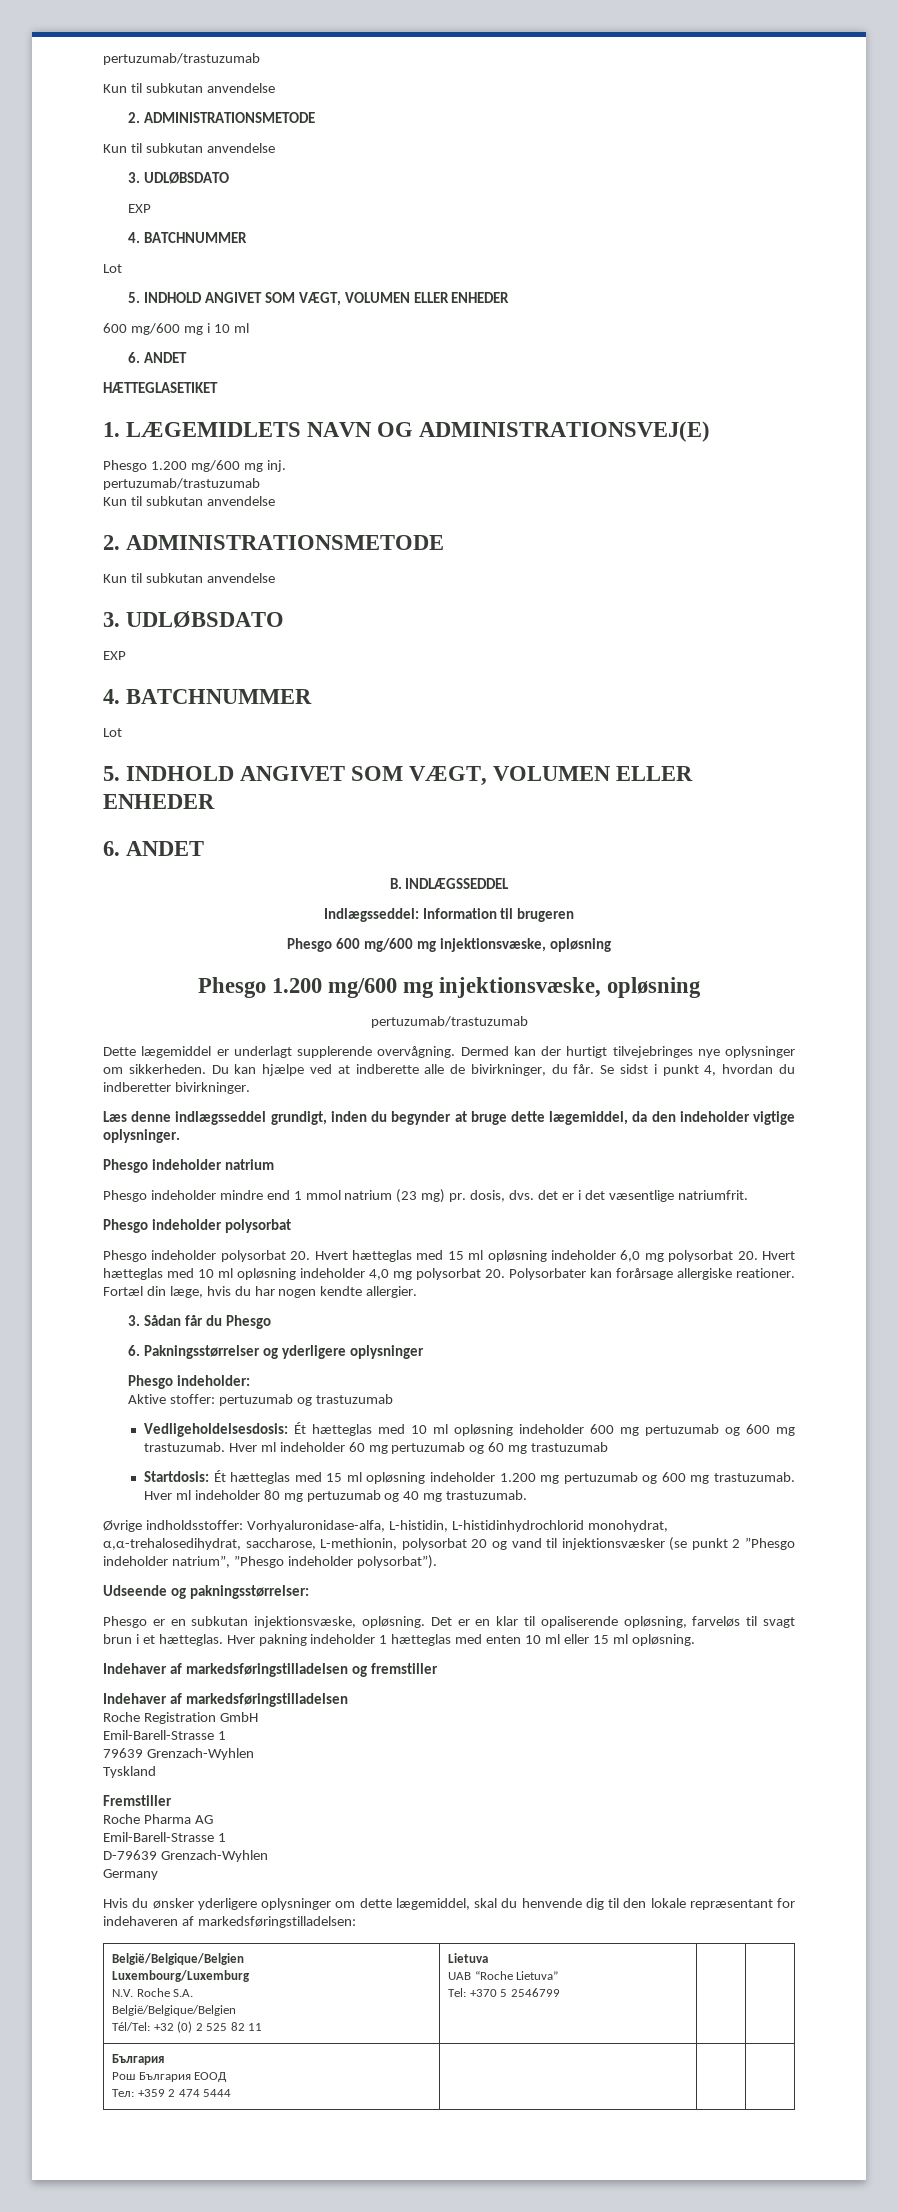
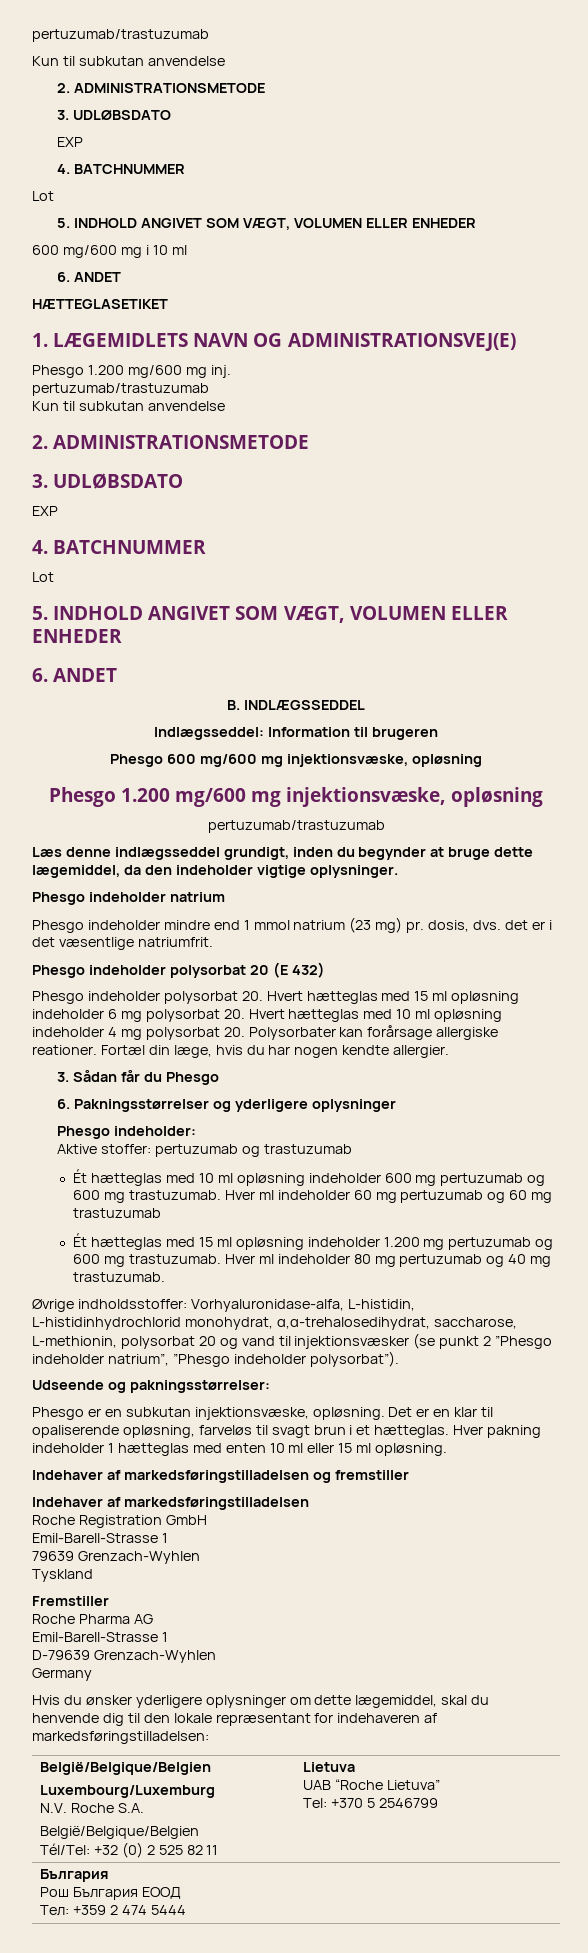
[103,53,260,65] [103,83,275,93] [128,112,315,123] [103,143,275,153] pertuzumab/trastuzumab // Kun til subkutan anvendelse // 2. ADMINISTRATIONSMETODE // Kun til subkutan anvendelse -> [32,29,209,42] [32,56,225,66] [57,83,266,93] pertuzumab/trastuzumab // Kun til subkutan anvendelse // 2. ADMINISTRATIONSMETODE
[103,573,275,583] // Kun til subkutan anvendelse -> (310, 442) none
[103,1046,795,1058] [103,1064,795,1076] [103,1082,250,1094] // Dette lægemiddel er underlagt supplerende overvågning. Dermed kan der hurtigt tilvejebringes nye oplysninger om sikkerheden. Du kan hjælpe ved at indberette alle de bivirkninger, du får. Se sidst i punkt 4, hvordan du indberetter bivirkninger. -> (385, 826) none
(291, 1226) none -> [249,962,325,978] 20 (E 432)
[620,1250,641,1262] 6,0 -> [107,1009,117,1019] 6
[369,1269,389,1280] 4,0 -> [107,1027,117,1037] 4
[143,1423,288,1437] Vedligeholdelsesdosis: -> (352, 1149) none
[143,1471,209,1482] Startdosis: -> (162, 1213) none

